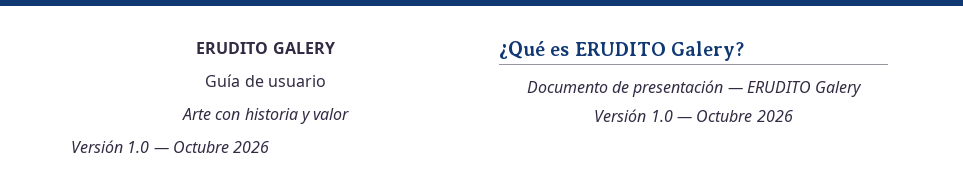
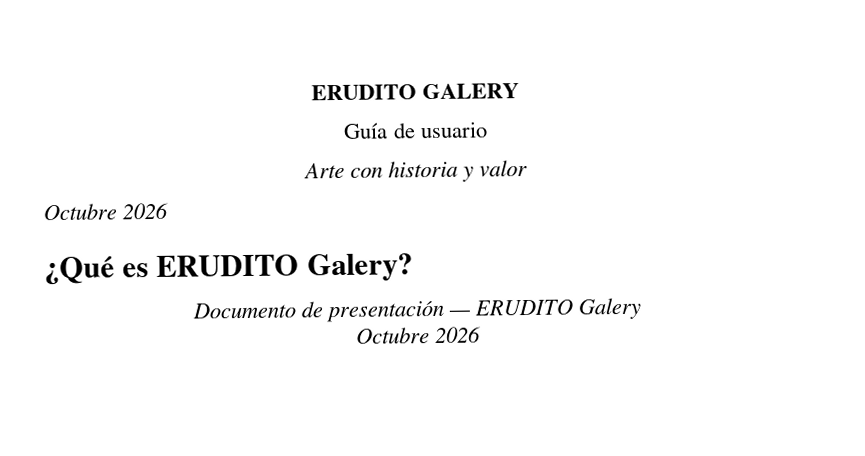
[71,140,169,153] Versión 1.0 — -> (529, 168) none
[594,109,692,122] Versión 1.0 — -> (642, 308) none

